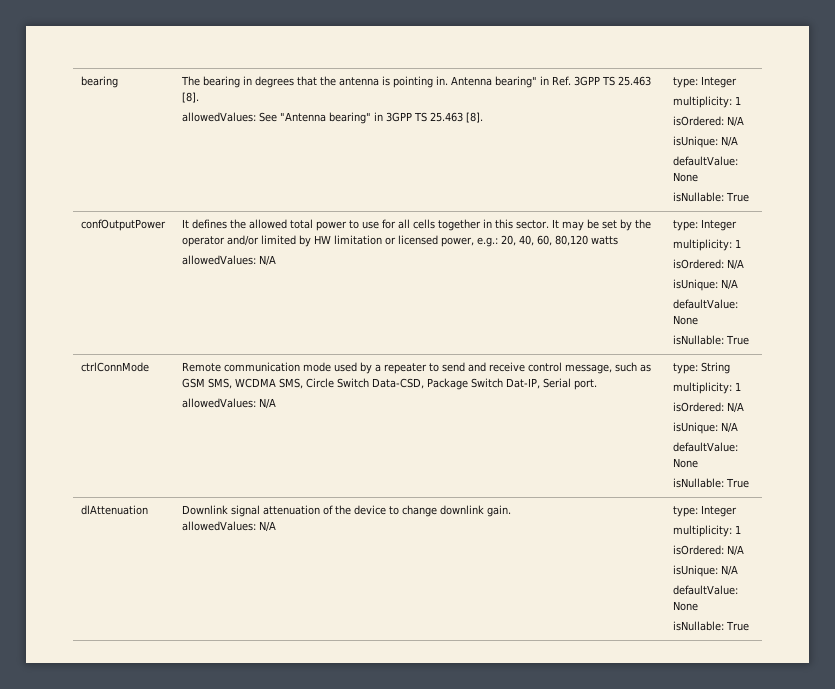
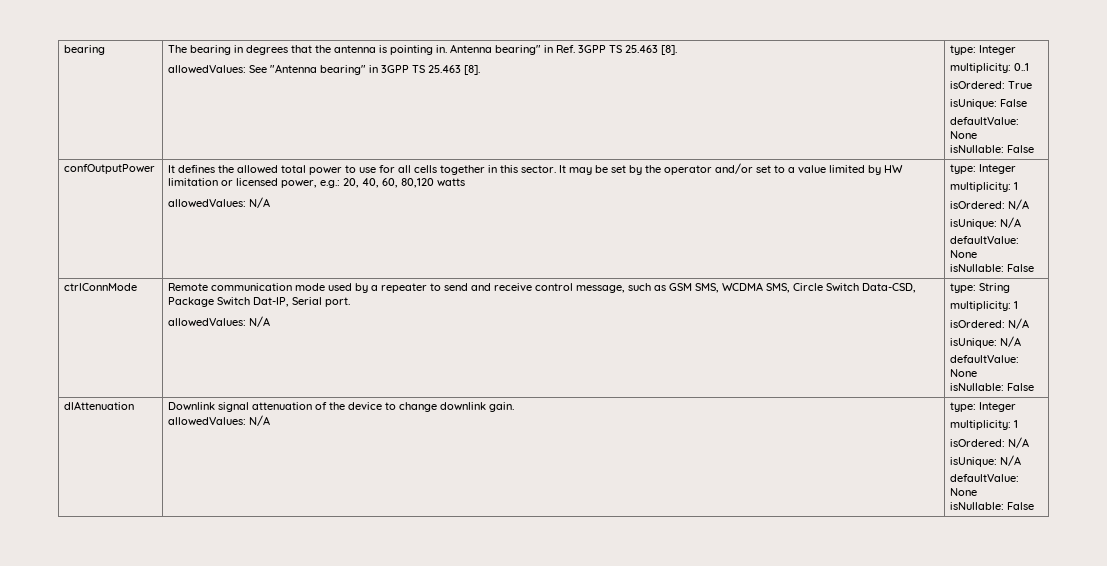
[735,96,742,105] [673,116,745,127] [673,136,739,148] [673,156,739,166] [673,172,699,182] [673,192,750,202] 1 // isOrdered: N/A // isUnique: N/A // defaultValue: None // isNullable: True -> [1014,63,1030,71] [950,81,1033,89] [950,99,1028,109] [950,117,1020,125] [950,131,978,139] [950,145,1035,153] 0..1 // isOrdered: True // isUnique: False // defaultValue: None // isNullable: False
(260, 240) none -> [756,165,827,173] set to a value
[726,335,750,345] True -> [1007,264,1035,272] False
[726,478,750,488] True -> [1007,383,1035,391] False
[726,621,750,631] True -> [1007,502,1035,510] False

